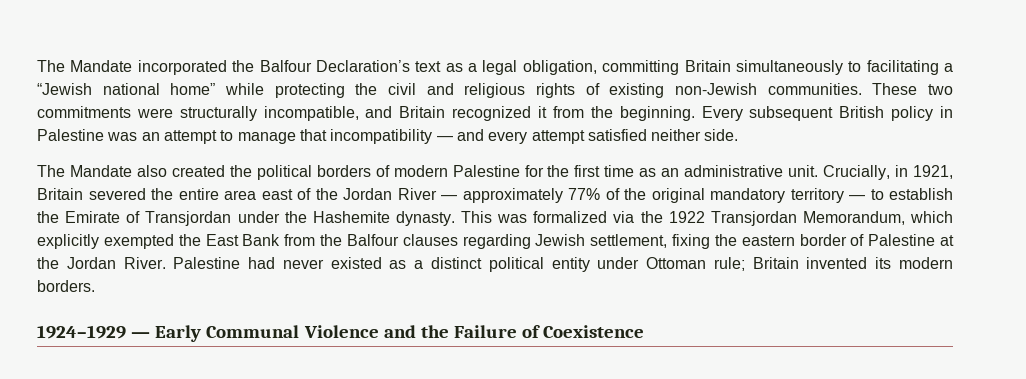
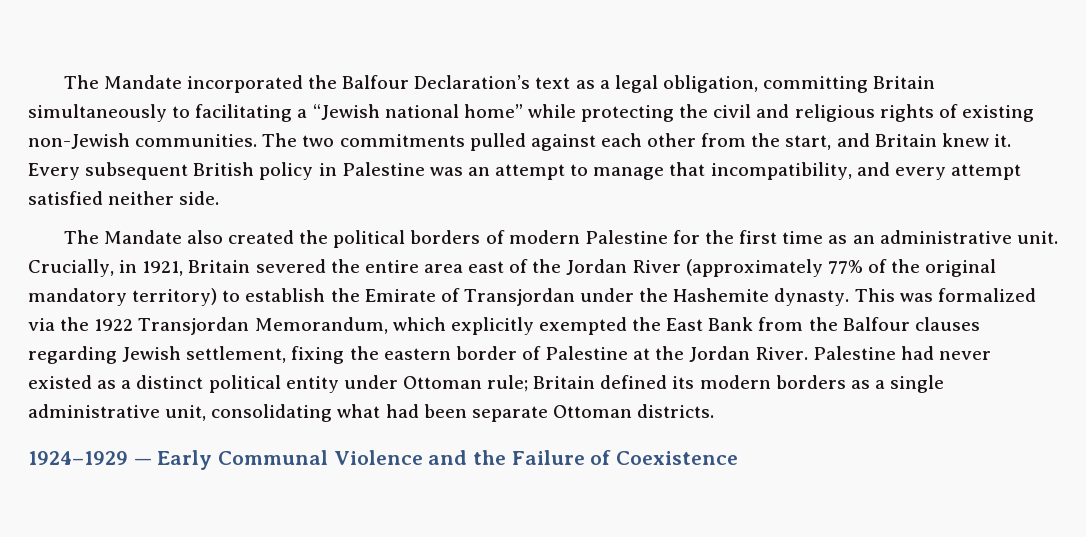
[872,83,918,95] These -> [262,133,298,147] The
[136,106,695,121] were structurally incompatible, and Britain recognized it from the beginning. -> [469,133,1011,151] pulled against each other from the start, and Britain knew it.
[330,129,453,144] incompatibility — -> [710,162,852,180] incompatibility,
[441,188,563,203] — approximately -> [685,259,823,277] (approximately
[790,188,865,203] territory — -> [132,288,218,306] territory)
[806,257,868,269] invented -> [600,375,668,389] defined
[37,280,95,292] borders. -> [775,375,945,393] [28,404,715,422] borders as a single administrative unit, consolidating what had been separate Ottoman districts.

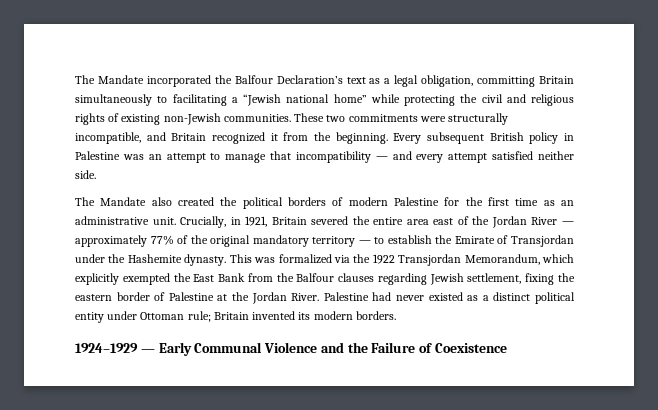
[262,133,298,147] The -> [294,113,325,122] These
[469,133,1011,151] pulled against each other from the start, and Britain knew it. -> [419,113,509,125] [75,132,388,144] were structurally incompatible, and Britain recognized it from the beginning.
[710,162,852,180] incompatibility, -> [295,151,388,163] incompatibility —
[685,259,823,277] (approximately -> [562,221,575,225] [75,235,147,247] — approximately
[132,288,218,306] territory) -> [312,236,371,247] territory —
[600,375,668,389] defined -> [252,311,296,320] invented
[775,375,945,393] [28,404,715,422] borders as a single administrative unit, consolidating what had been separate Ottoman districts. -> [355,311,396,320] borders.

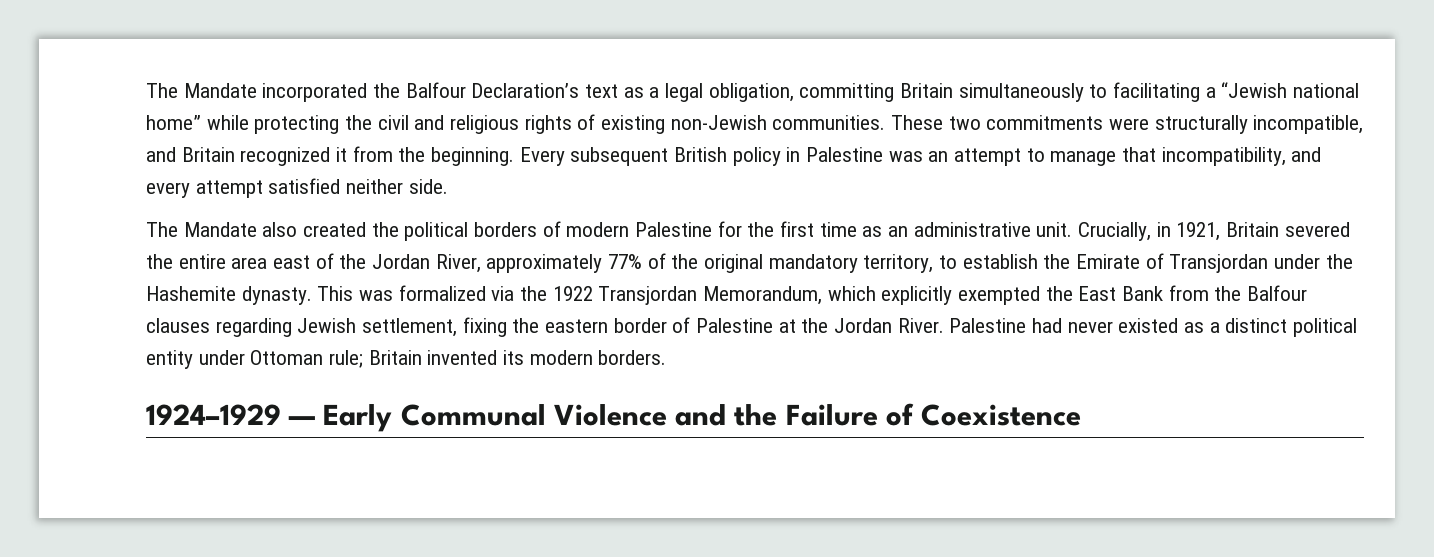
[295,151,388,163] incompatibility — -> [1161,147,1286,166] incompatibility,
[531,217,575,225] River — -> [435,254,481,273] River,
[312,236,371,247] territory — -> [863,254,934,273] territory,

